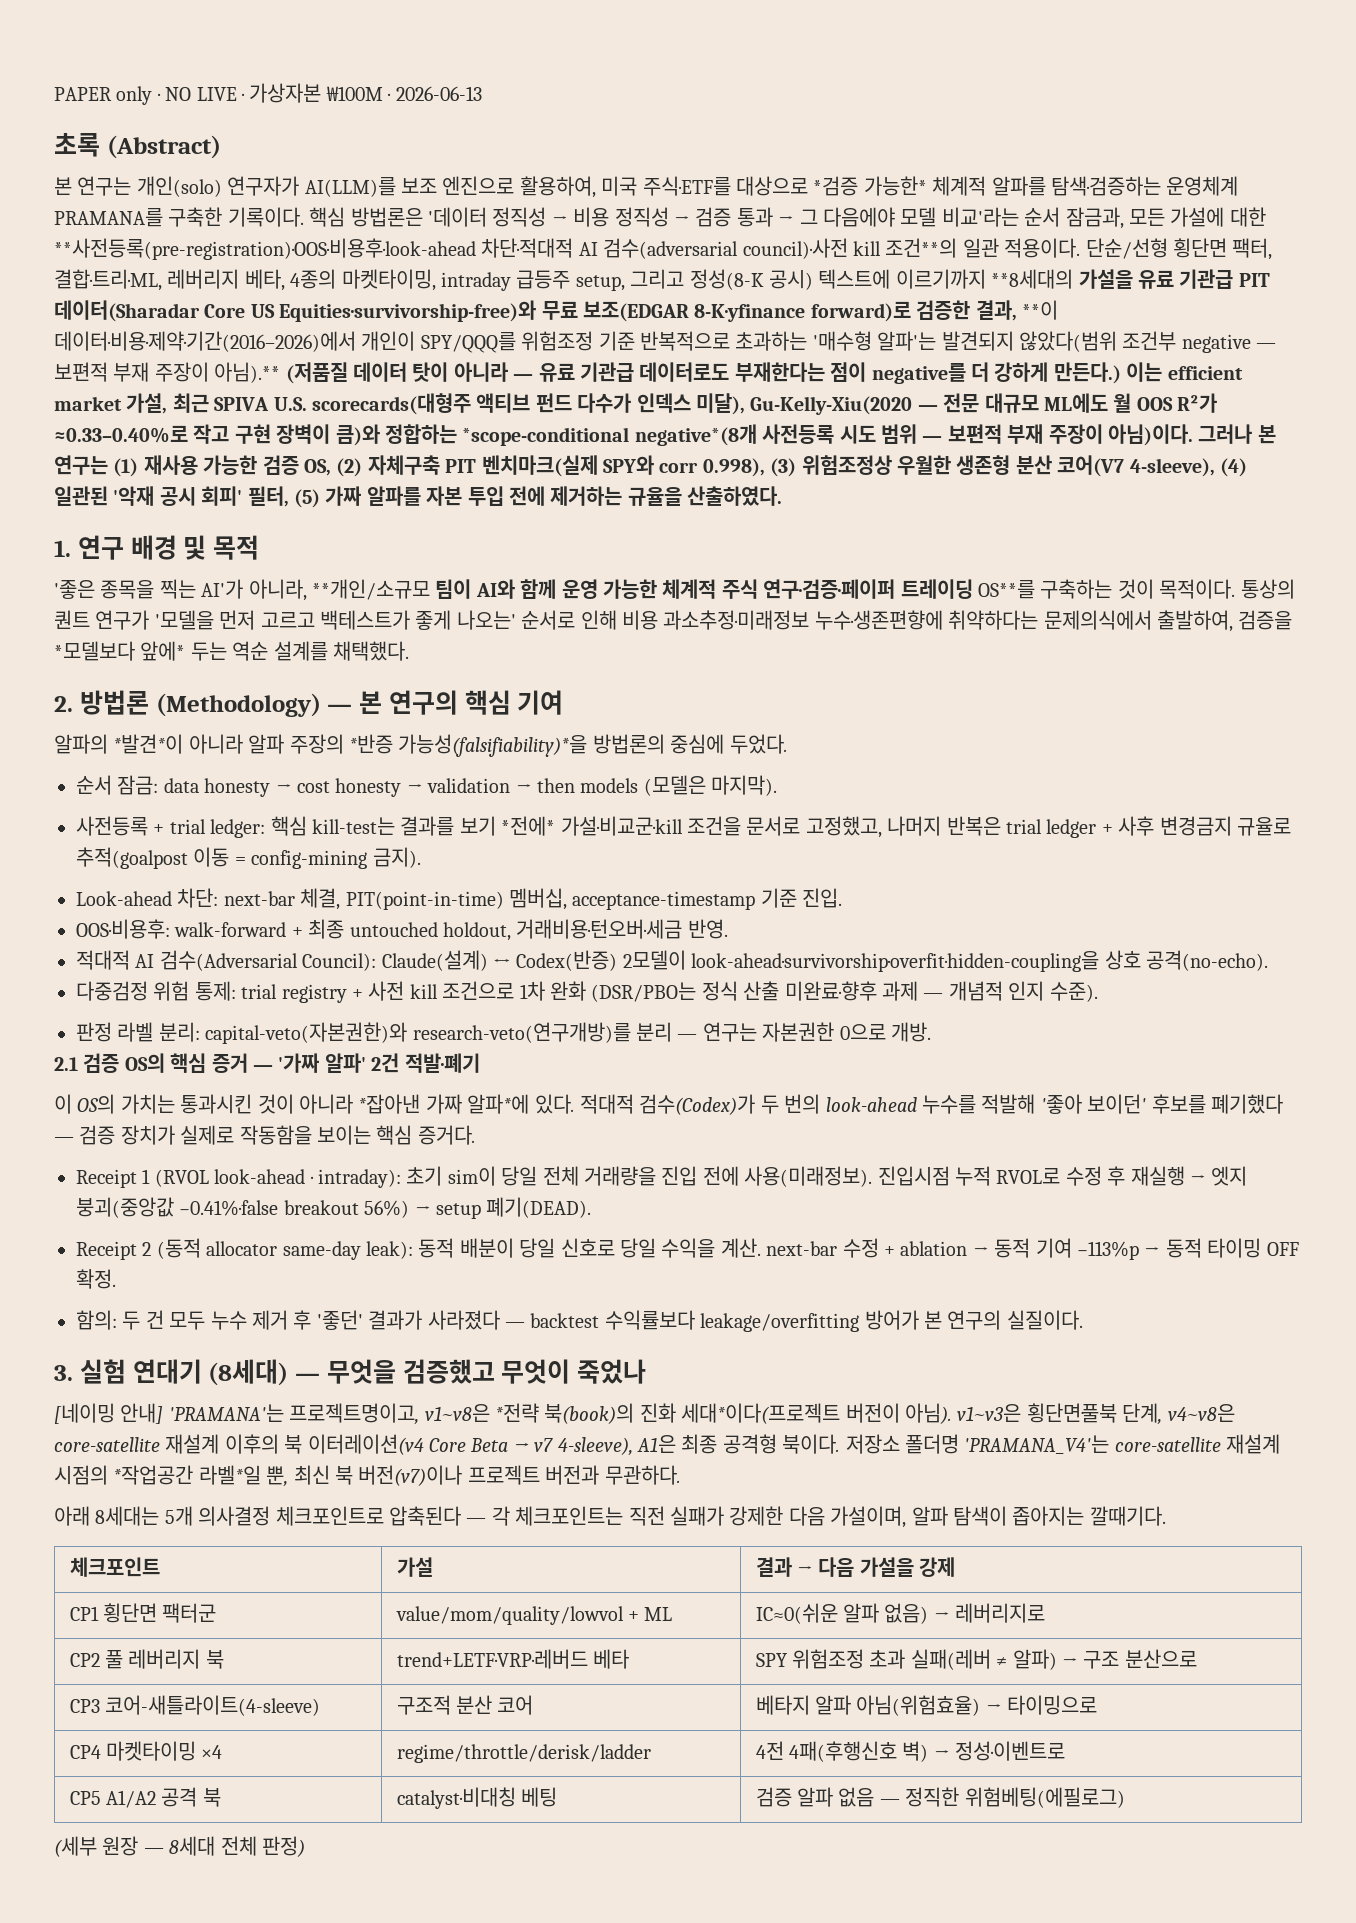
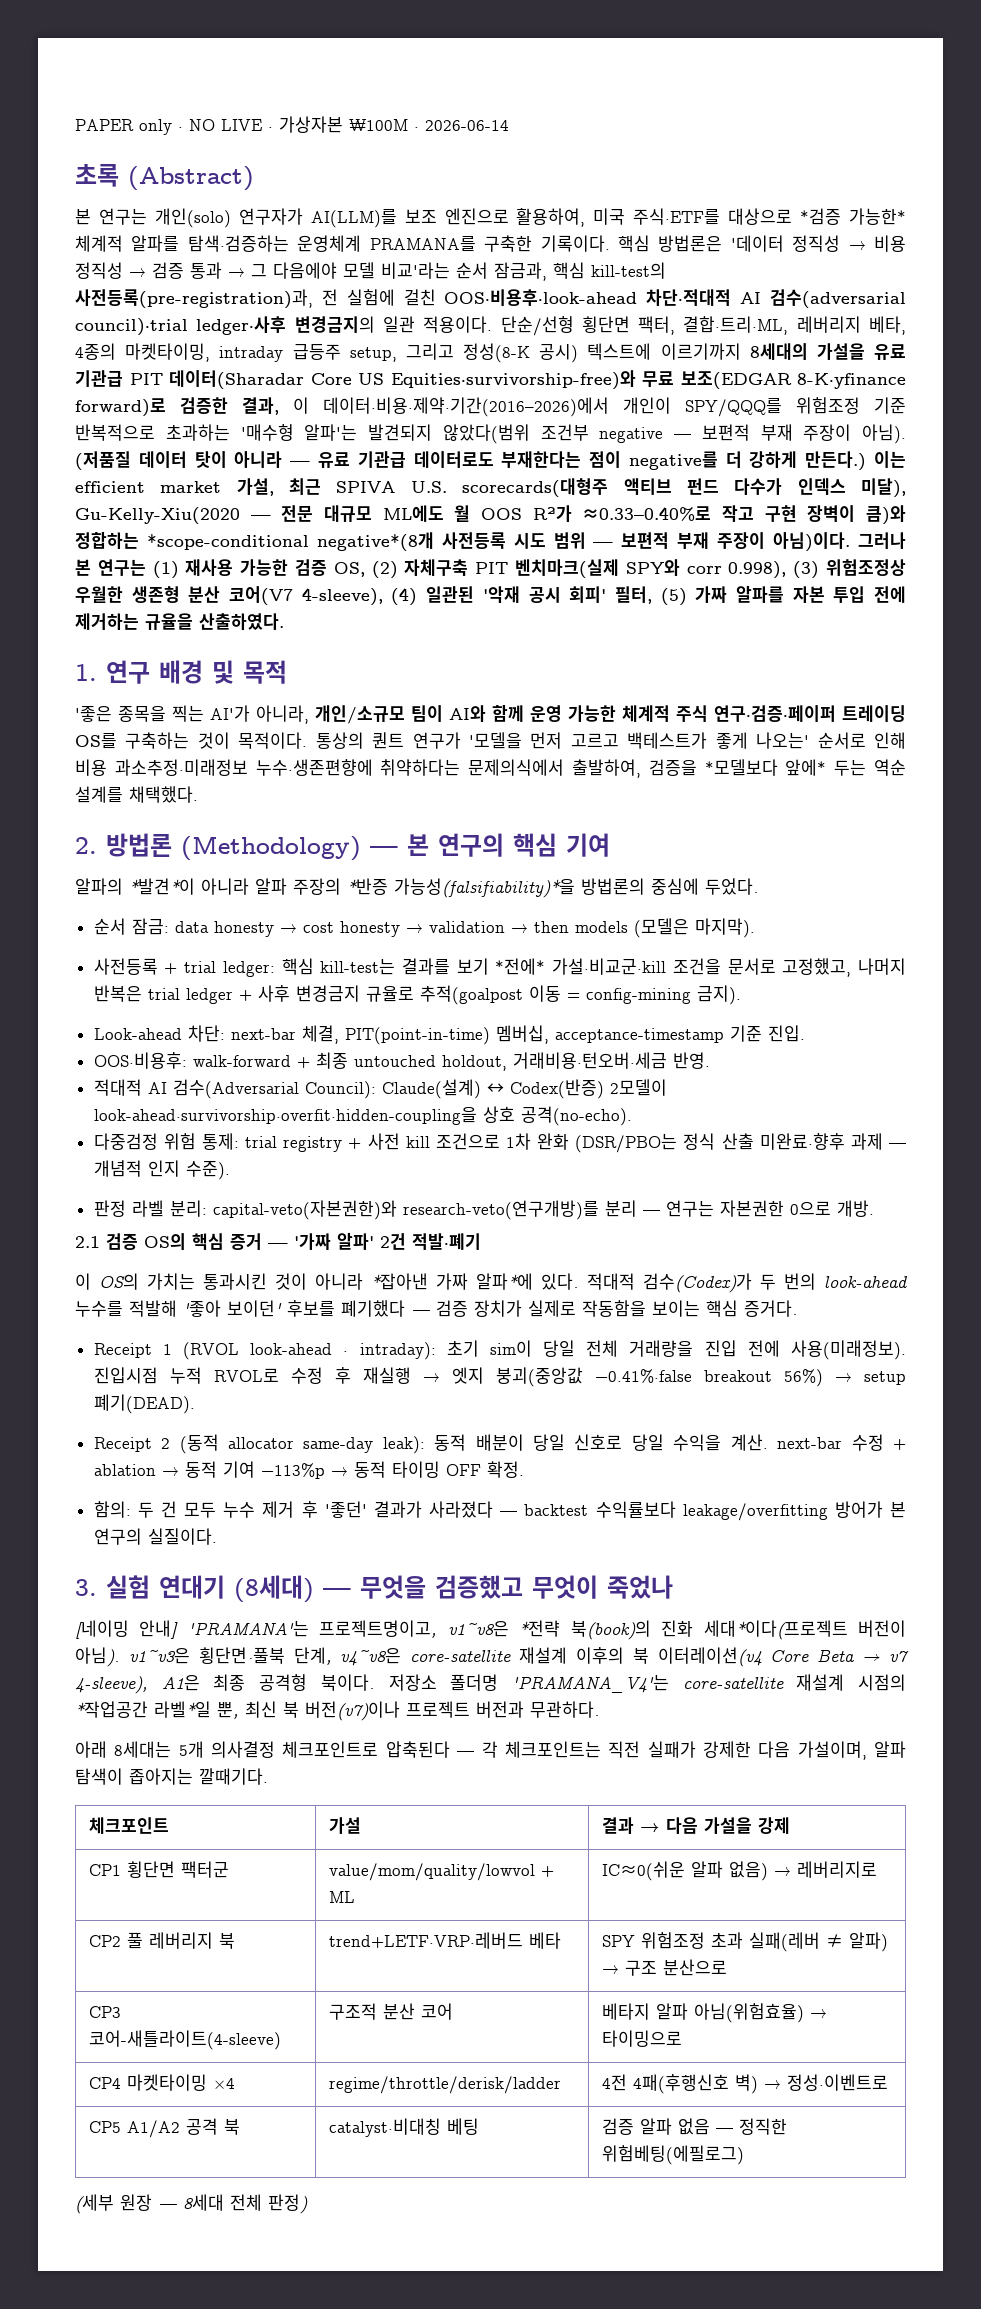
[395,86,482,101] 2026-06-13 -> [425,120,509,131] 2026-06-14
[1128,207,1266,227] [54,238,958,260] 모든 가설에 대한 **사전등록(pre-registration)·OOS·비용후·look-ahead 차단·적대적 AI 검수(adversarial council)·사전 kill 조건**의 -> [553,262,666,279] [75,289,906,309] [75,316,375,336] 핵심 kill-test의 사전등록(pre-registration)과, 전 실험에 걸친 OOS·비용후·look-ahead 차단·적대적 AI 검수(adversarial council)·trial ledger·사후 변경금지의
[991,269,1074,289] **8세대의 -> [749,343,808,360] 8세대의
[1021,300,1058,320] **이 -> [293,397,309,414] 이
[214,362,281,383] 아님).** -> [862,424,906,444] 아님).
[312,579,430,600] **개인/소규모 -> [315,705,405,724] 개인/소규모
[977,580,1035,599] OS**를 -> [75,733,117,749] OS를

